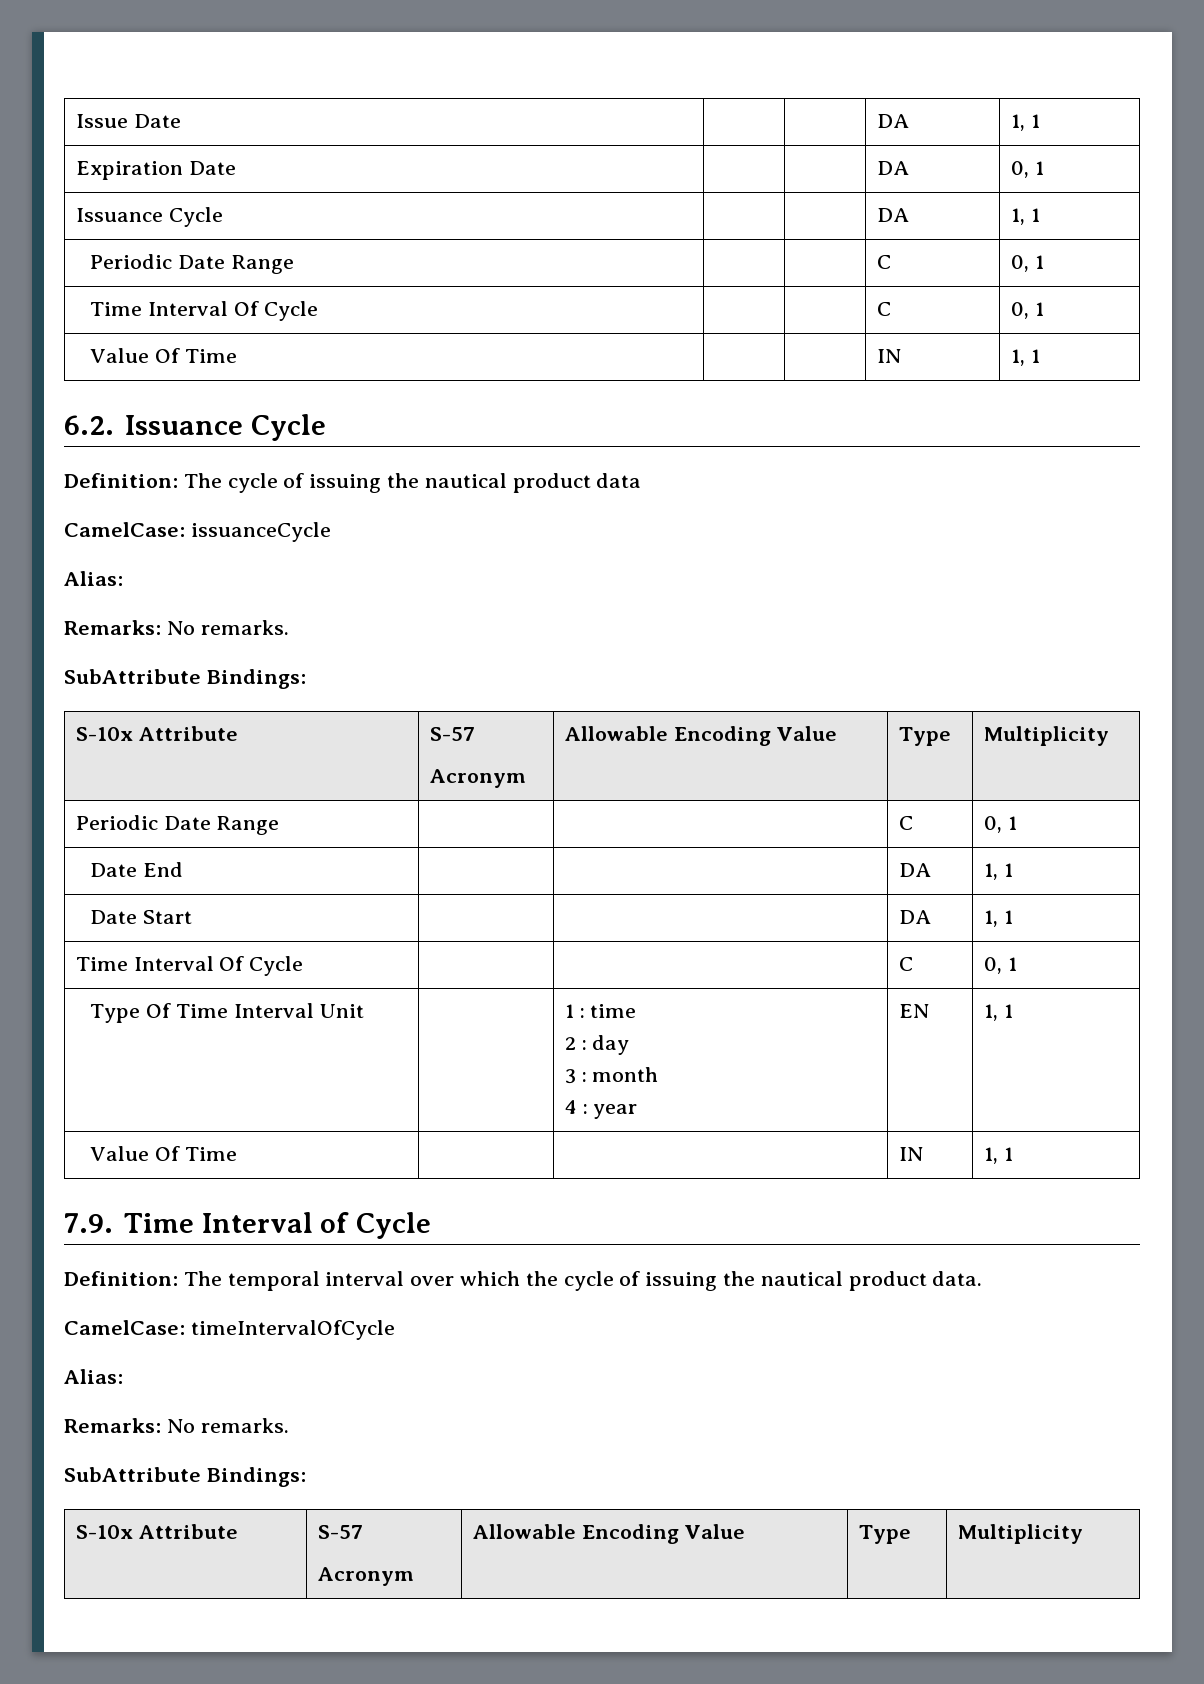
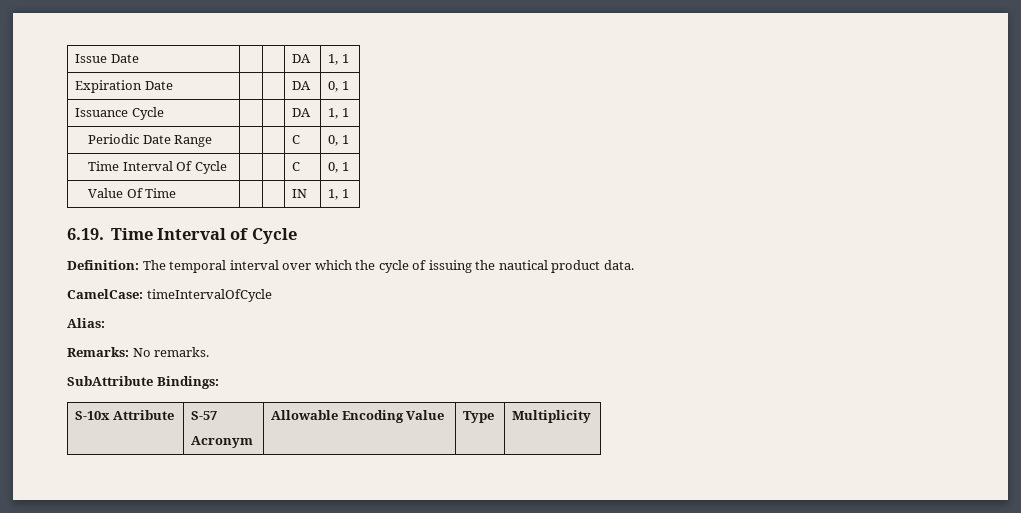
[64,414,326,441] [64,473,642,493] [64,522,331,542] [64,571,123,586] [64,620,289,635] [64,669,306,689] [75,726,238,741] [429,727,475,741] [429,769,526,788] [564,726,838,746] [898,727,951,746] [983,726,1109,746] [75,815,280,835] [898,816,913,830] [983,816,1017,833] [90,862,184,877] [898,863,931,877] [983,863,1013,880] [90,910,193,924] [898,910,931,924] [983,910,1013,927] [75,956,304,976] [898,957,913,971] [983,957,1017,974] [90,1003,364,1023] [564,1004,637,1018] [564,1035,630,1055] [564,1067,659,1084] [564,1100,638,1119] [898,1004,929,1018] [983,1004,1013,1021] [90,1146,237,1161] [898,1147,923,1161] [983,1147,1013,1164] [64,1213,113,1233] 6.2. Issuance Cycle // Definition: The cycle of issuing the nautical product data // CamelCase: issuanceCycle // Alias: // Remarks: No remarks. // SubAttribute Bindings: // S-10x Attribute | S-57 // Acronym | Allowable Encoding Value | Type | Multiplicity // Periodic Date Range | | | C | 0, 1 // Date End | | | DA | 1, 1 // Date Start | | | DA | 1, 1 // Time Interval Of Cycle | | | C | 0, 1 // Type Of Time Interval Unit | | 1 : time // 2 : day // 3 : month // 4 : year | EN | 1, 1 // Value Of Time | | | IN | 1, 1 // 7.9. -> [67,228,104,240] 6.19.

